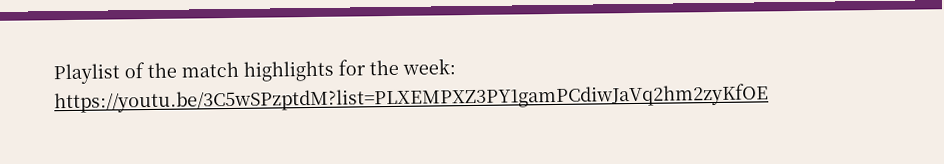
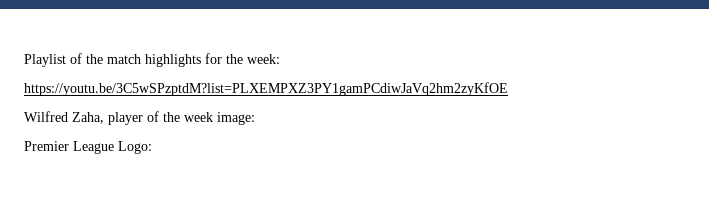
(769, 98) none -> [24,111,255,125] [24,141,152,154] // Wilfred Zaha, player of the week image: // Premier League Logo:

